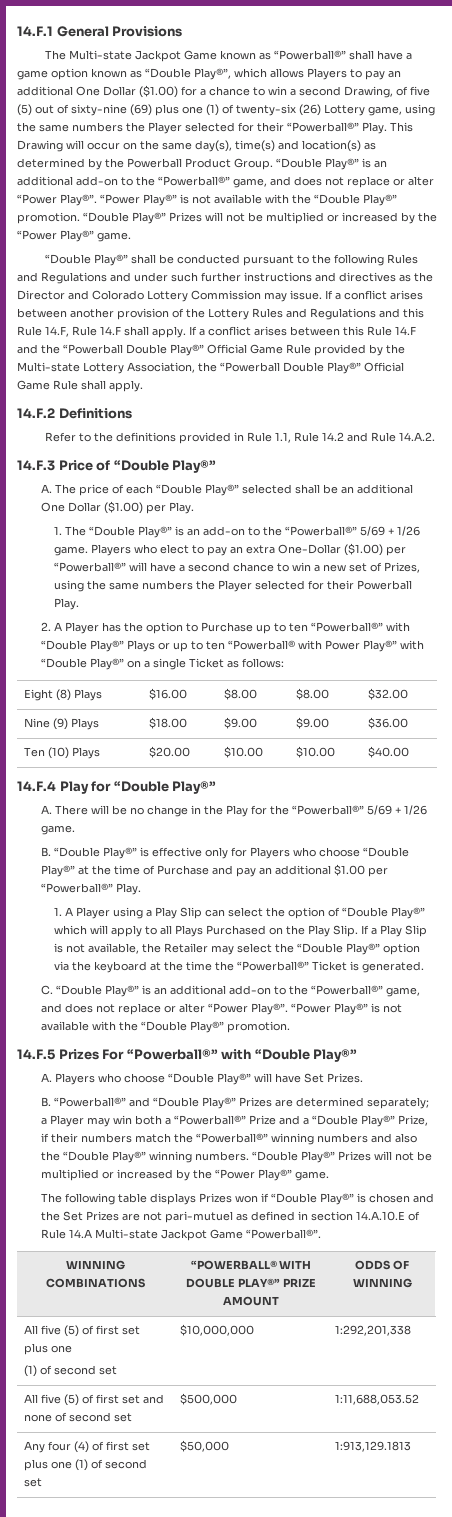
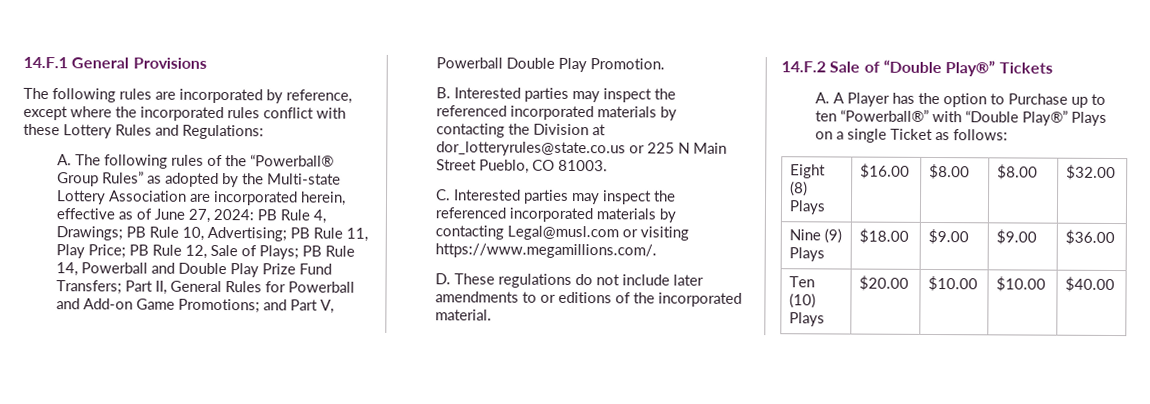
[68,50,412,62] [17,68,401,80] [17,85,430,98] [17,104,435,116] [17,122,413,134] [17,140,376,152] [17,158,387,170] [17,176,434,188] [17,194,397,206] [17,212,437,224] [17,230,131,242] [44,254,418,266] [17,272,433,284] [17,290,423,302] [17,308,424,320] [17,326,416,338] [17,344,405,356] [17,362,404,374] [17,380,143,392] [17,408,132,419] [44,432,435,444] [17,460,217,473] [41,484,414,496] [41,501,195,514] [53,526,420,538] [53,543,406,556] [53,562,420,573] [53,580,412,592] [53,598,79,610] [41,622,52,631] Multi-state Jackpot Game known as “Powerball®” shall have a game option known as “Double Play®”, which allows Players to pay an additional One Dollar ($1.00) for a chance to win a second Drawing, of five (5) out of sixty-nine (69) plus one (1) of twenty-six (26) Lottery game, using the same numbers the Player selected for their “Powerball®” Play. This Drawing will occur on the same day(s), time(s) and location(s) as determined by the Powerball Product Group. “Double Play®” is an additional add-on to the “Powerball®” game, and does not replace or alter “Power Play®”. “Power Play®” is not available with the “Double Play®” promotion. “Double Play®” Prizes will not be multiplied or increased by the “Power Play®” game. // “Double Play®” shall be conducted pursuant to the following Rules and Regulations and under such further instructions and directives as the Director and Colorado Lottery Commission may issue. If a conflict arises between another provision of the Lottery Rules and Regulations and this Rule 14.F, Rule 14.F shall apply. If a conflict arises between this Rule 14.F and the “Powerball Double Play®” Official Game Rule provided by the Multi-state Lottery Association, the “Powerball Double Play®” Official Game Rule shall apply. // 14.F.2 Definitions // Refer to the definitions provided in Rule 1.1, Rule 14.2 and Rule 14.A.2. // 14.F.3 Price of “Double Play®” // A. The price of each “Double Play®” selected shall be an additional One Dollar ($1.00) per Play. // 1. The “Double Play®” is an add-on to the “Powerball®” 5/69 + 1/26 game. Players who elect to pay an extra One-Dollar ($1.00) per “Powerball®” will have a second chance to win a new set of Prizes, using the same numbers the Player selected for their Powerball Play. // 2. -> [52,88,352,104] [23,105,346,122] [23,123,264,140] [57,154,335,169] [57,171,342,188] [56,190,347,206] [56,208,327,224] [56,226,369,242] [56,244,356,260] [56,262,333,278] [56,280,356,295] [56,298,335,314] [436,57,666,73] [436,87,677,103] [436,105,678,121] [436,123,607,138] [436,141,728,157] [436,159,609,174] [436,189,677,205] [435,207,677,223] [435,225,690,241] [435,243,658,259] [435,273,705,288] [435,291,743,307] [435,309,493,321] [781,59,1053,77] [815,92,831,104] following rules are incorporated by reference, except where the incorporated rules conflict with these Lottery Rules and Regulations: // A. The following rules of the “Powerball® Group Rules” as adopted by the Multi-state Lottery Association are incorporated herein, effective as of June 27, 2024: PB Rule 4, Drawings; PB Rule 10, Advertising; PB Rule 11, Play Price; PB Rule 12, Sale of Plays; PB Rule 14, Powerball and Double Play Prize Fund Transfers; Part II, General Rules for Powerball and Add-on Game Promotions; and Part V, Powerball Double Play Promotion. // B. Interested parties may inspect the referenced incorporated materials by contacting the Division at dor_lotteryrules@state.co.us or 225 N Main Street Pueblo, CO 81003. // C. Interested parties may inspect the referenced incorporated materials by contacting Legal@musl.com or visiting https://www.megamillions.com/. // D. These regulations do not include later amendments to or editions of the incorporated material. // 14.F.2 Sale of “Double Play®” Tickets // A.
[158,640,425,652] [41,658,125,670] or up to ten “Powerball® with Power Play®” with “Double Play®” -> (1108, 118) none
[17,781,217,794] [41,805,428,817] [41,825,76,835] [41,847,410,859] [41,864,389,877] [41,883,142,895] [53,907,425,919] [53,925,427,937] [53,943,420,955] [53,961,424,973] [41,985,421,997] [41,1003,403,1015] [41,1021,291,1033] [17,1049,358,1062] [41,1073,364,1085] [41,1097,430,1109] [41,1115,429,1127] [41,1133,418,1145] [41,1151,433,1163] [41,1169,330,1181] [41,1193,435,1205] [41,1211,421,1223] [41,1229,322,1241] [66,1260,125,1270] [45,1278,145,1288] [190,1260,312,1270] [186,1278,316,1288] [223,1296,279,1306] [355,1260,409,1270] [352,1278,412,1288] [24,1325,141,1337] [24,1343,73,1355] [24,1365,118,1377] [180,1324,255,1336] [335,1325,412,1336] [24,1394,165,1406] [24,1412,133,1422] [180,1393,238,1405] [335,1394,420,1405] [24,1441,151,1453] [24,1459,148,1471] [24,1478,43,1487] [180,1440,230,1452] [335,1441,412,1452] // 14.F.4 Play for “Double Play®” // A. There will be no change in the Play for the “Powerball®” 5/69 + 1/26 game. // B. “Double Play®” is effective only for Players who choose “Double Play®” at the time of Purchase and pay an additional $1.00 per “Powerball®” Play. // 1. A Player using a Play Slip can select the option of “Double Play®” which will apply to all Plays Purchased on the Play Slip. If a Play Slip is not available, the Retailer may select the “Double Play®” option via the keyboard at the time the “Powerball®” Ticket is generated. // C. “Double Play®” is an additional add-on to the “Powerball®” game, and does not replace or alter “Power Play®”. “Power Play®” is not available with the “Double Play®” promotion. // 14.F.5 Prizes For “Powerball®” with “Double Play®” // A. Players who choose “Double Play®” will have Set Prizes. // B. “Powerball®” and “Double Play®” Prizes are determined separately; a Player may win both a “Powerball®” Prize and a “Double Play®” Prize, if their numbers match the “Powerball®” winning numbers and also the “Double Play®” winning numbers. “Double Play®” Prizes will not be multiplied or increased by the “Power Play®” game. // The following table displays Prizes won if “Double Play®” is chosen and the Set Prizes are not pari-mutuel as defined in section 14.A.10.E of Rule 14.A Multi-state Jackpot Game “Powerball®”. // WINNING COMBINATIONS | “POWERBALL® WITH DOUBLE PLAY®” PRIZE AMOUNT | ODDS OF WINNING // All five (5) of first set plus one // (1) of second set | $10,000,000 | 1:292,201,338 // All five (5) of first set and none of second set | $500,000 | 1:11,688,053.52 // Any four (4) of first set plus one (1) of second set | $50,000 | 1:913,129.1813 -> (1116, 284) none

